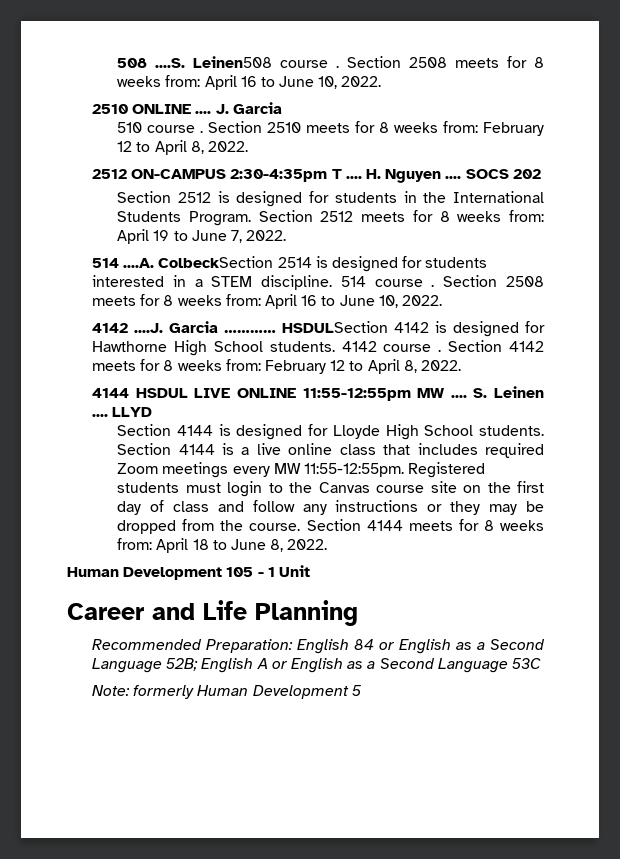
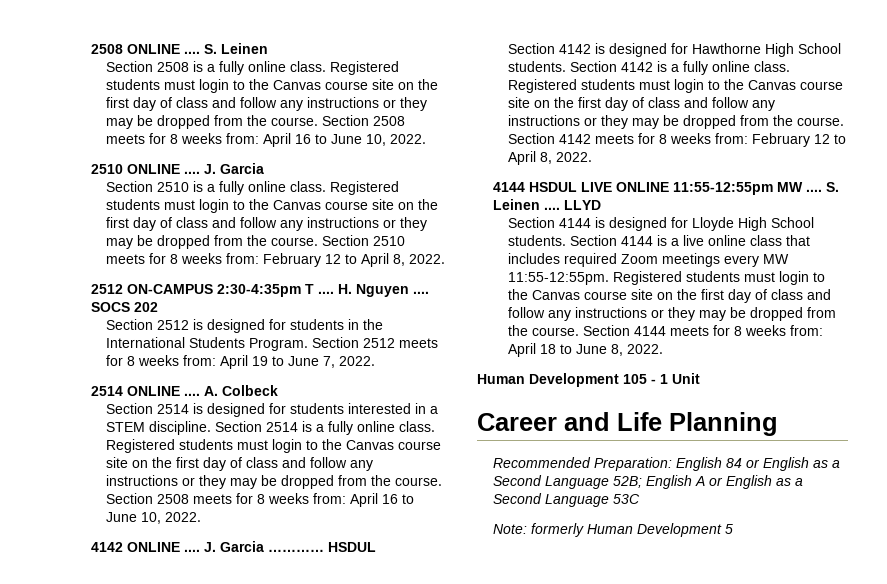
[117,56,340,68] 508 ....S. Leinen508 course . -> [90,43,268,54] [106,61,400,75] [106,79,439,93] [106,97,428,111] [106,115,319,129] 2508 ONLINE .... S. Leinen // Section 2508 is a fully online class. Registered students must login to the Canvas course site on the first day of class and follow any instructions or they may be dropped from the course.
[117,122,204,133] 510 course . -> [106,181,400,195] [106,199,439,213] [106,217,428,231] [106,235,319,249] Section 2510 is a fully online class. Registered students must login to the Canvas course site on the first day of class and follow any instructions or they may be dropped from the course.
[92,256,274,268] 514 ....A. ColbeckSection -> [90,385,278,396] [106,403,154,414] 2514 ONLINE .... A. Colbeck // Section
[340,276,435,287] 514 course . -> [215,421,436,435] [106,439,442,453] [106,457,374,471] [106,475,443,489] Section 2514 is a fully online class. Registered students must login to the Canvas course site on the first day of class and follow any instructions or they may be dropped from the course.
[134,321,389,333] ....J. Garcia ………… HSDULSection -> [126,541,376,552] [508,43,556,54] ONLINE .... J. Garcia ………… HSDUL // Section
[341,341,442,352] 4142 course . -> [570,61,791,75] [508,79,844,93] [508,97,776,111] [508,115,845,129] Section 4142 is a fully online class. Registered students must login to the Canvas course site on the first day of class and follow any instructions or they may be dropped from the course.

